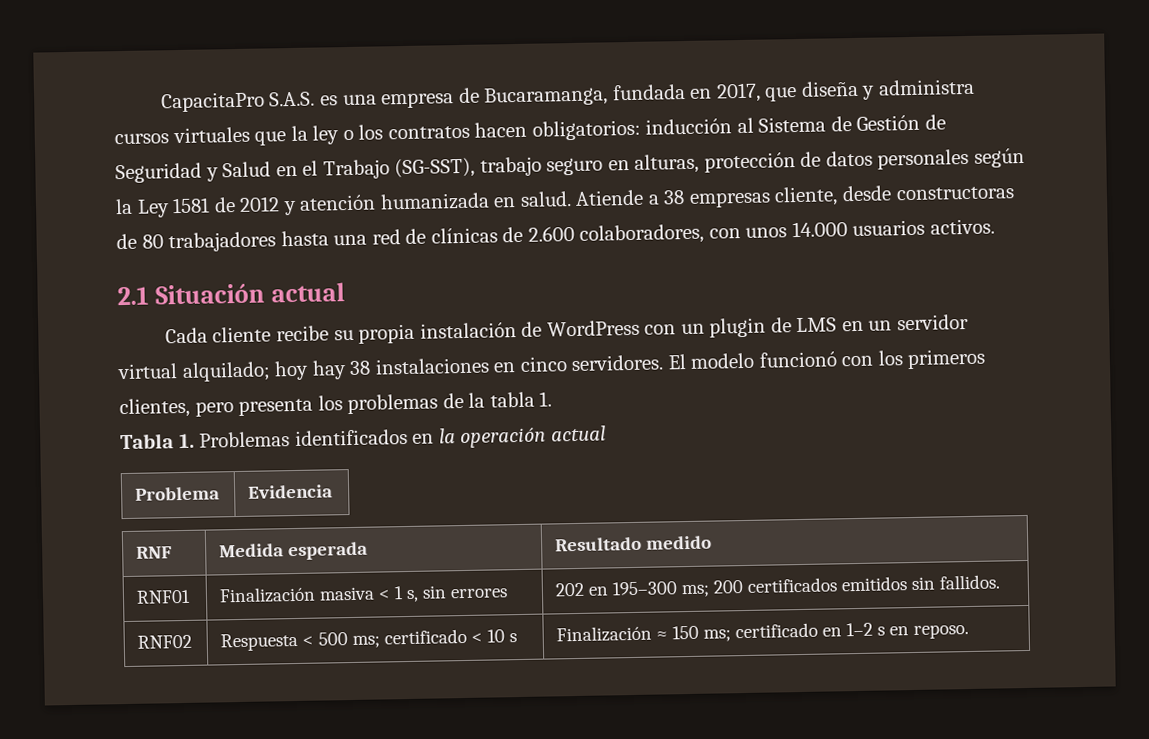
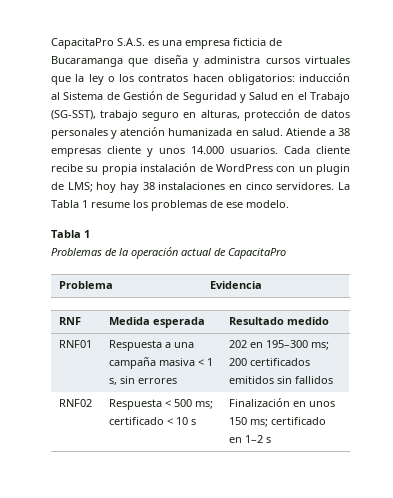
[457,82,761,107] de Bucaramanga, fundada en 2017, -> [233,38,282,46] [51,56,123,67] ficticia de Bucaramanga
[974,147,1026,168] [115,196,281,218] según la Ley 1581 de 2012 -> (108, 133) none
[774,185,1015,207] [116,218,996,253] [117,282,345,306] cliente, desde constructoras de 80 trabajadores hasta una red de clínicas de 2.600 colaboradores, con unos 14.000 usuarios activos. // 2.1 Situación actual // -> [107,146,278,157] cliente y unos 14.000 usuarios.
[796,313,969,333] [117,361,271,382] LMS en un servidor virtual alquilado; -> [67,182,93,192] LMS;
[667,348,987,370] [119,391,553,419] [120,428,435,450] El modelo funcionó con los primeros clientes, pero presenta los problemas de la tabla 1. // Tabla 1. Problemas identificados en -> [338,182,351,190] [51,200,289,211] [51,230,90,238] [51,248,117,256] La Tabla 1 resume los problemas de ese modelo. // Tabla 1 // Problemas de
(606, 433) none -> [214,248,286,259] de CapacitaPro
[219,586,317,604] Finalización -> [109,340,195,351] [109,357,157,369] Respuesta a una campaña
[939,574,1001,590] fallidos. -> [295,376,334,384] fallidos
[656,631,669,640] ≈ -> [293,401,336,407] en unos
[889,624,970,640] en reposo. -> (272, 440) none

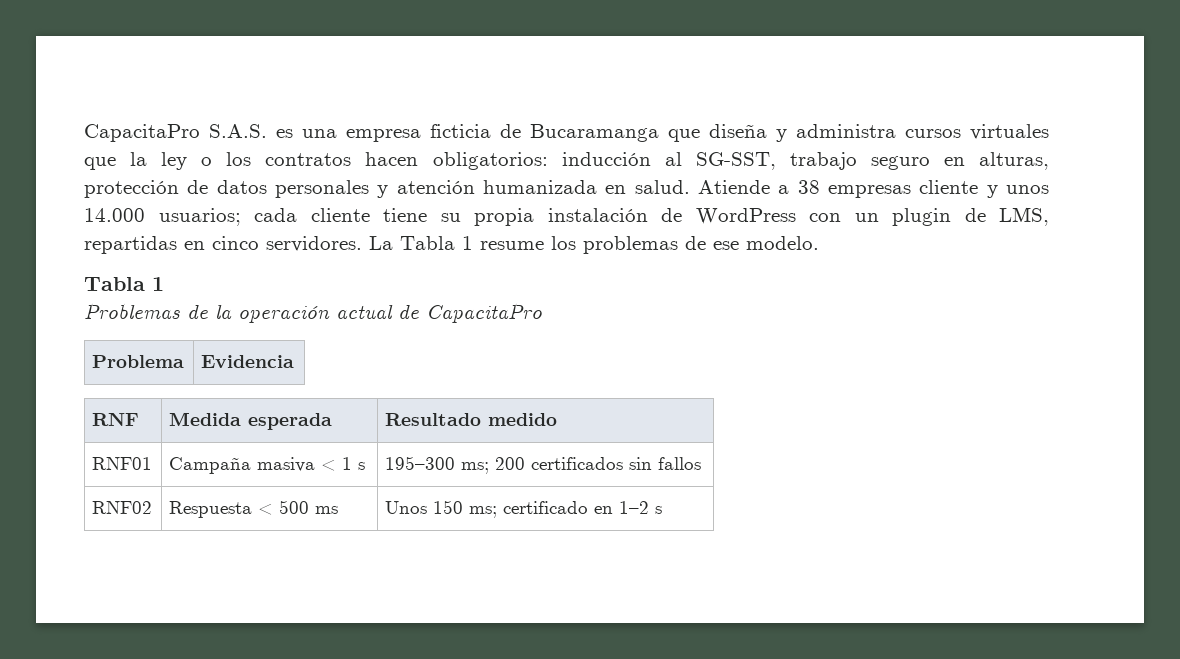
[63,91,351,103] [51,110,96,120] Sistema de Gestión de Seguridad y Salud en el Trabajo (SG-SST), -> [695,152,776,170] SG-SST,
[230,146,350,154] [51,164,83,172] usuarios. Cada cliente recibe -> [158,208,427,226] usuarios; cada cliente tiene
[67,182,226,193] LMS; hoy hay 38 instalaciones -> [999,207,1049,226] [84,236,177,254] LMS, repartidas
[109,340,195,351] [109,357,214,369] [109,376,178,385] [229,340,264,348] Respuesta a una campaña masiva < 1 s, sin errores | 202 en -> [169,457,366,474] Campaña masiva < 1 s |
[229,376,334,384] emitidos sin fallidos -> [629,457,702,470] sin fallos
[195,401,214,409] [109,417,197,425] [229,398,336,407] ms; certificado < 10 s | Finalización en unos -> [315,506,339,514] [385,501,428,514] ms | Unos

